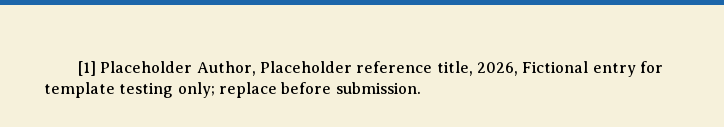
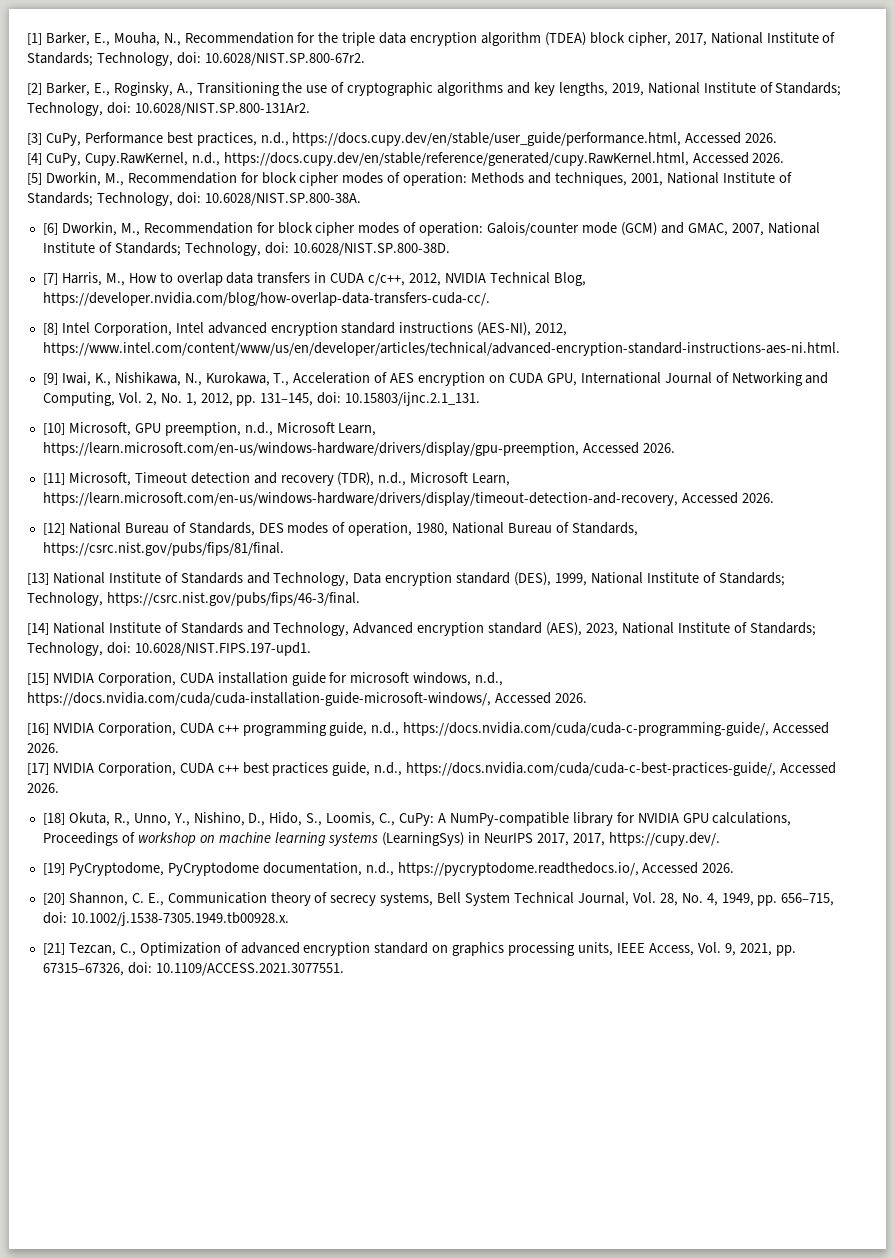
[100,61,663,77] [44,82,421,98] Placeholder Author, Placeholder reference title, 2026, Fictional entry for template testing only; replace before submission. -> [45,32,836,46] [27,52,365,66] [27,82,842,96] [27,102,310,116] [27,132,778,146] [27,152,785,166] [27,172,792,186] [27,192,361,206] [42,222,820,236] [42,242,450,256] [42,272,586,286] [42,292,490,306] [42,322,568,336] [42,342,840,356] [42,372,829,386] [42,392,481,406] [42,422,377,436] [42,442,675,456] [42,472,511,486] [42,492,774,506] [42,522,638,536] [42,542,284,556] [27,572,785,586] [27,592,360,606] [27,622,816,636] [27,642,311,656] [27,672,504,686] [27,692,587,706] [27,722,830,736] [27,743,59,753] [27,762,837,776] [27,783,59,793] [42,812,792,826] [42,832,720,846] [42,862,735,876] [42,892,835,906] [42,912,289,926] [42,942,796,956] [42,962,344,976] Barker, E., Mouha, N., Recommendation for the triple data encryption algorithm (TDEA) block cipher, 2017, National Institute of Standards; Technology, doi: 10.6028/NIST.SP.800-67r2. // [2] Barker, E., Roginsky, A., Transitioning the use of cryptographic algorithms and key lengths, 2019, National Institute of Standards; Technology, doi: 10.6028/NIST.SP.800-131Ar2. // [3] CuPy, Performance best practices, n.d., https://docs.cupy.dev/en/stable/user_guide/performance.html, Accessed 2026. // [4] CuPy, Cupy.RawKernel, n.d., https://docs.cupy.dev/en/stable/reference/generated/cupy.RawKernel.html, Accessed 2026. // [5] Dworkin, M., Recommendation for block cipher modes of operation: Methods and techniques, 2001, National Institute of Standards; Technology, doi: 10.6028/NIST.SP.800-38A. // [6] Dworkin, M., Recommendation for block cipher modes of operation: Galois/counter mode (GCM) and GMAC, 2007, National Institute of Standards; Technology, doi: 10.6028/NIST.SP.800-38D. // [7] Harris, M., How to overlap data transfers in CUDA c/c++, 2012, NVIDIA Technical Blog, https://developer.nvidia.com/blog/how-overlap-data-transfers-cuda-cc/. // [8] Intel Corporation, Intel advanced encryption standard instructions (AES-NI), 2012, https://www.intel.com/content/www/us/en/developer/articles/technical/advanced-encryption-standard-instructions-aes-ni.html. // [9] Iwai, K., Nishikawa, N., Kurokawa, T., Acceleration of AES encryption on CUDA GPU, International Journal of Networking and Computing, Vol. 2, No. 1, 2012, pp. 131–145, doi: 10.15803/ijnc.2.1_131. // [10] Microsoft, GPU preemption, n.d., Microsoft Learn, https://learn.microsoft.com/en-us/windows-hardware/drivers/display/gpu-preemption, Accessed 2026. // [11] Microsoft, Timeout detection and recovery (TDR), n.d., Microsoft Learn, https://learn.microsoft.com/en-us/windows-hardware/drivers/display/timeout-detection-and-recovery, Accessed 2026. // [12] National Bureau of Standards, DES modes of operation, 1980, National Bureau of Standards, https://csrc.nist.gov/pubs/fips/81/final. // [13] National Institute of Standards and Technology, Data encryption standard (DES), 1999, National Institute of Standards; Technology, https://csrc.nist.gov/pubs/fips/46-3/final. // [14] National Institute of Standards and Technology, Advanced encryption standard (AES), 2023, National Institute of Standards; Technology, doi: 10.6028/NIST.FIPS.197-upd1. // [15] NVIDIA Corporation, CUDA installation guide for microsoft windows, n.d., https://docs.nvidia.com/cuda/cuda-installation-guide-microsoft-windows/, Accessed 2026. // [16] NVIDIA Corporation, CUDA c++ programming guide, n.d., https://docs.nvidia.com/cuda/cuda-c-programming-guide/, Accessed 2026. // [17] NVIDIA Corporation, CUDA c++ best practices guide, n.d., https://docs.nvidia.com/cuda/cuda-c-best-practices-guide/, Accessed 2026. // [18] Okuta, R., Unno, Y., Nishino, D., Hido, S., Loomis, C., CuPy: A NumPy-compatible library for NVIDIA GPU calculations, Proceedings of workshop on machine learning systems (LearningSys) in NeurIPS 2017, 2017, https://cupy.dev/. // [19] PyCryptodome, PyCryptodome documentation, n.d., https://pycryptodome.readthedocs.io/, Accessed 2026. // [20] Shannon, C. E., Communication theory of secrecy systems, Bell System Technical Journal, Vol. 28, No. 4, 1949, pp. 656–715, doi: 10.1002/j.1538-7305.1949.tb00928.x. // [21] Tezcan, C., Optimization of advanced encryption standard on graphics processing units, IEEE Access, Vol. 9, 2021, pp. 67315–67326, doi: 10.1109/ACCESS.2021.3077551.

